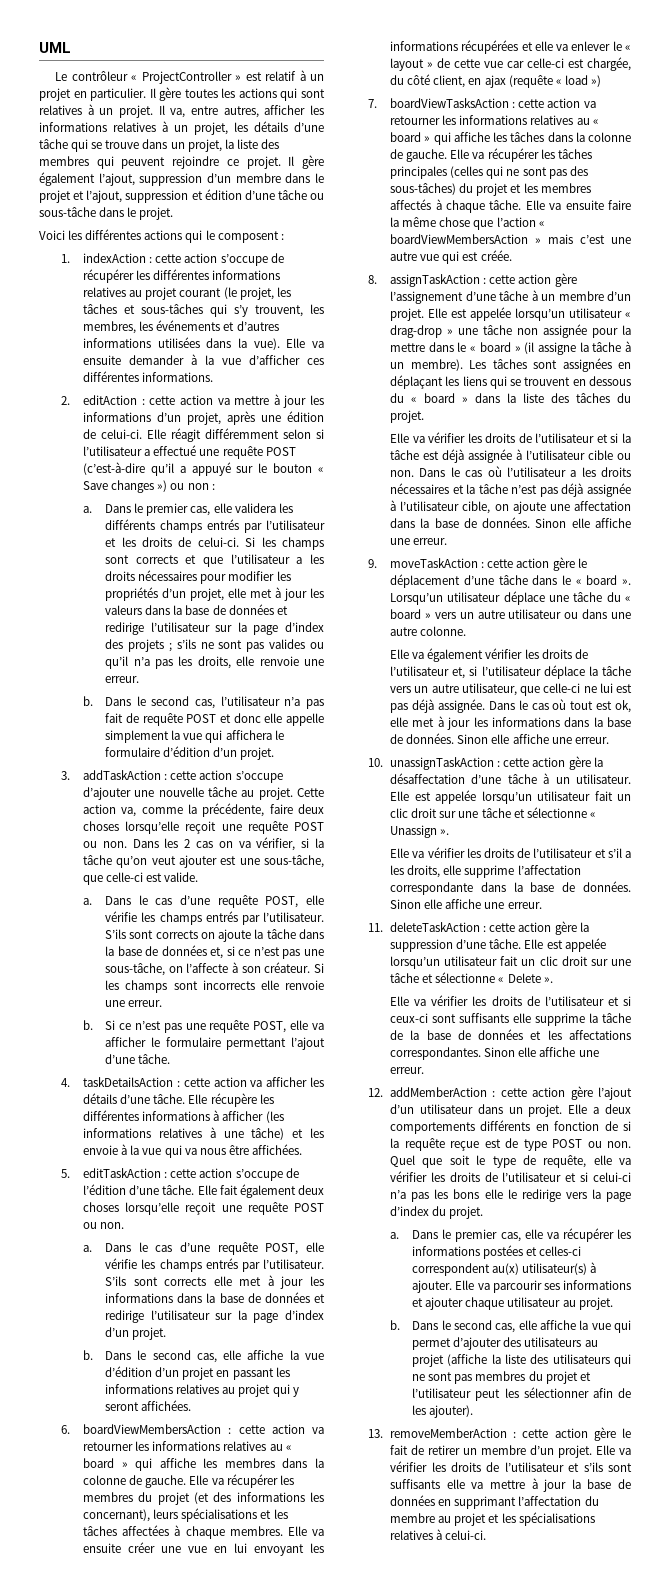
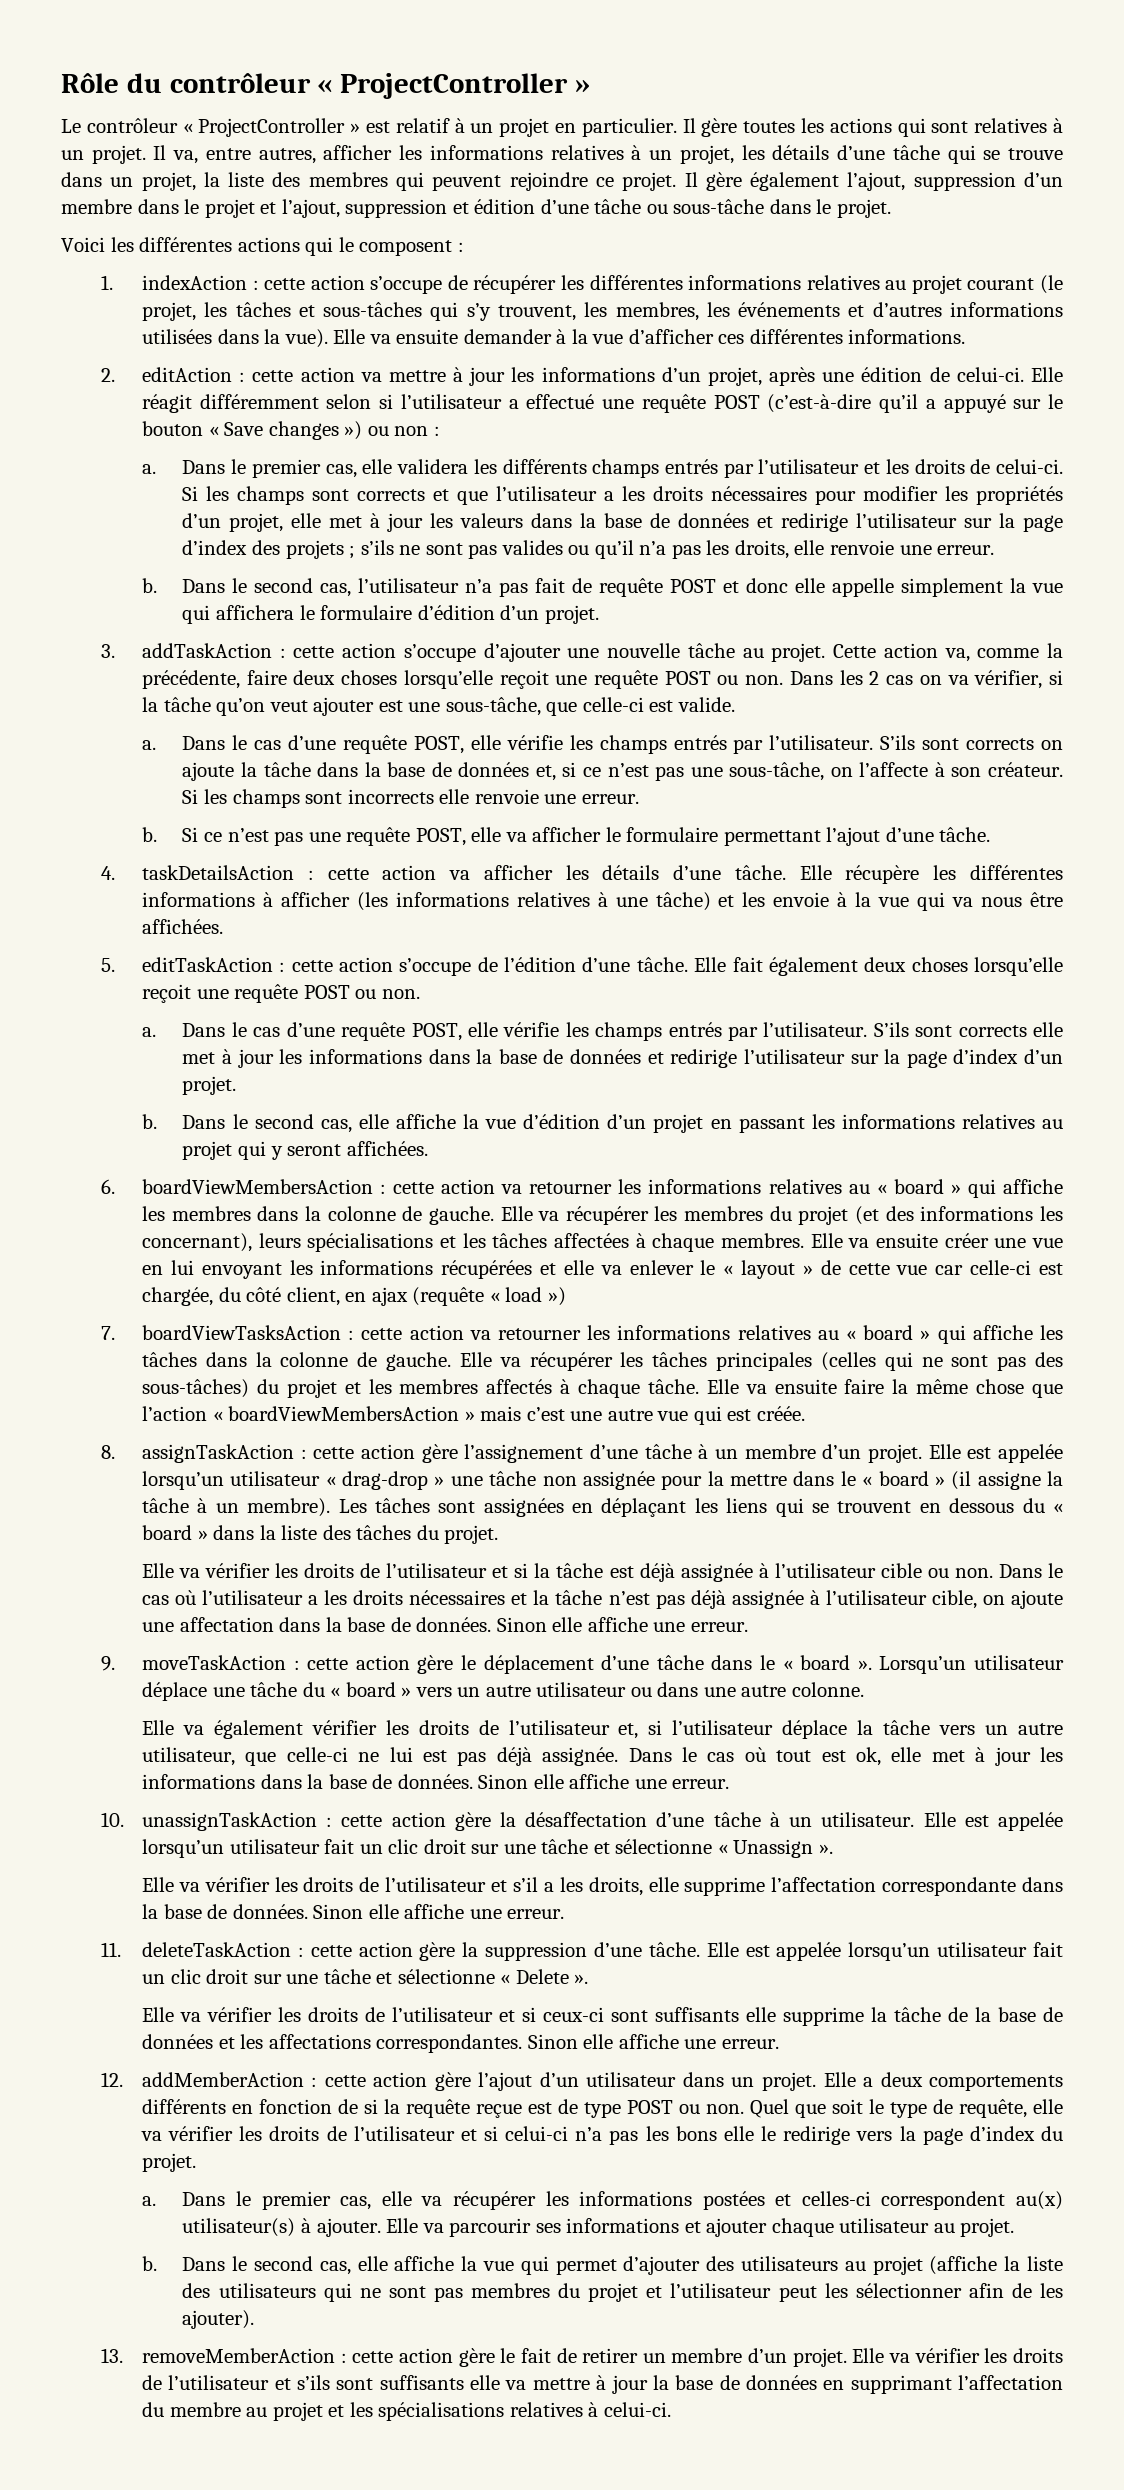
[39,42,71,53] UML -> [61,73,591,99] Rôle du contrôleur « ProjectController »

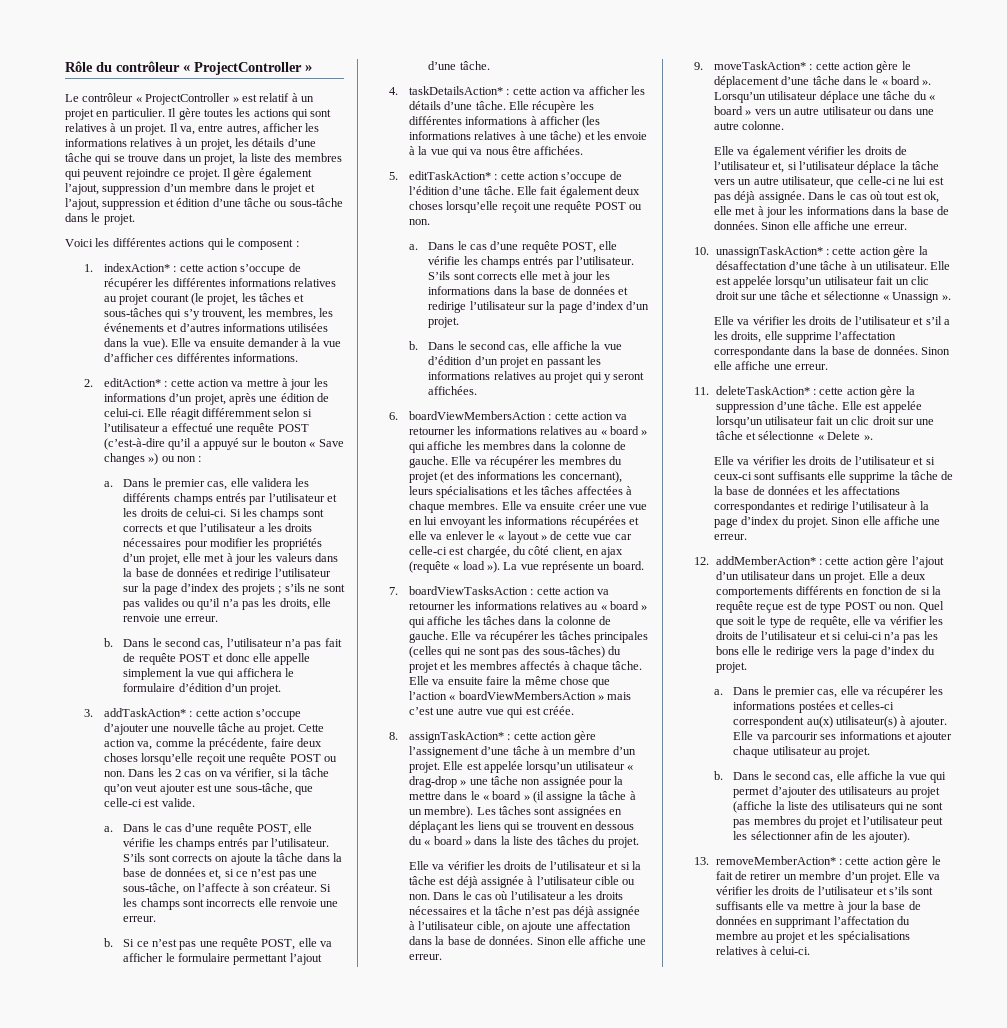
[141,275,247,290] indexAction -> [103,263,170,272] indexAction*
[141,367,232,382] editAction -> [103,378,161,387] editAction*
[141,643,272,658] addTaskAction -> [103,708,186,717] addTaskAction*
[141,865,294,880] taskDetailsAction -> [408,86,503,95] taskDetailsAction*
[141,957,273,972] editTaskAction -> [408,171,491,180] editTaskAction*
[547,1287,566,1306] ») -> [486,561,644,573] »). La vue représente un board.
[141,1444,294,1463] assignTaskAction -> [408,731,504,743] assignTaskAction*
[141,1655,286,1670] moveTaskAction -> [713,61,806,70] moveTaskAction*
[141,1812,317,1831] unassignTaskAction -> [715,246,823,258] unassignTaskAction*
[141,1942,291,1957] deleteTaskAction -> [715,386,810,395] deleteTaskAction*
[376,2034,523,2053] correspondantes. -> [713,501,929,513] [713,516,828,528] correspondantes et redirige l’utilisateur à la page d’index du projet.
[141,2072,304,2087] addMemberAction -> [715,556,816,565] addMemberAction*
[141,2348,335,2363] removeMemberAction -> [715,856,836,865] removeMemberAction*

